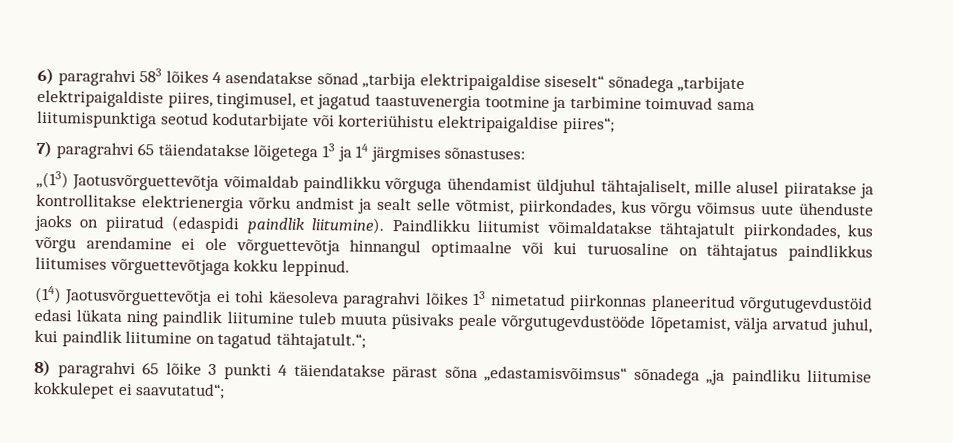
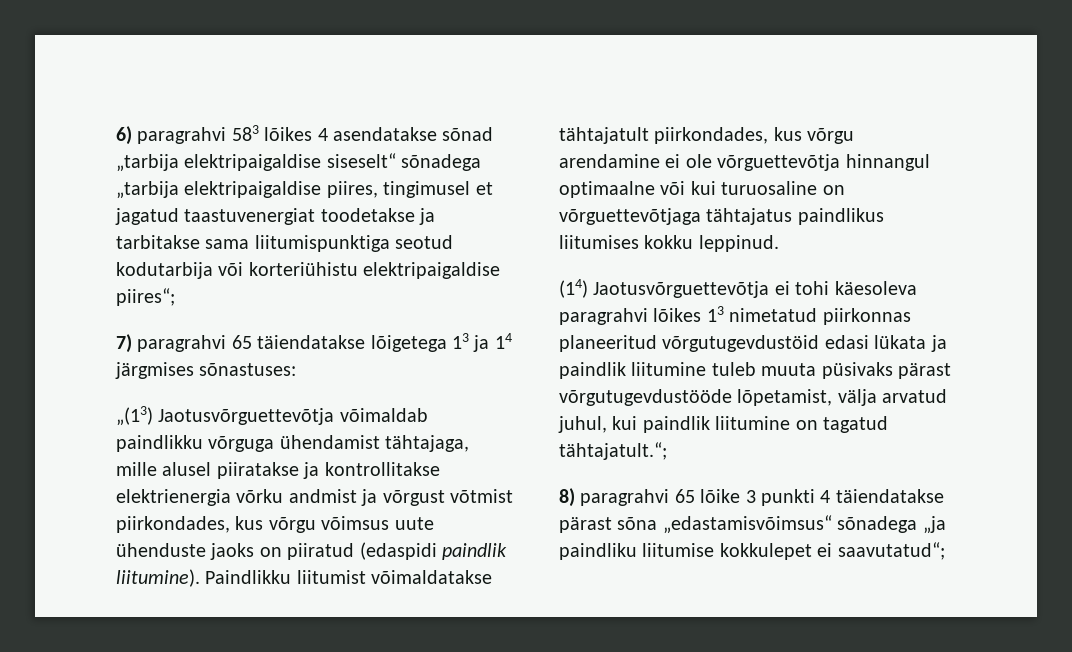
[677,76,746,94] [37,89,714,113] „tarbijate elektripaigaldiste piires, tingimusel, et jagatud taastuvenergia tootmine ja tarbimine toimuvad -> [116,181,493,199] [115,208,436,225] [116,235,200,249] „tarbija elektripaigaldise piires, tingimusel et jagatud taastuvenergiat toodetakse ja tarbitakse
[212,112,310,131] kodutarbijate -> [116,262,213,279] kodutarbija
[536,178,690,197] üldjuhul tähtajaliselt, -> [385,435,470,452] tähtajaga,
[377,197,514,215] sealt selle võtmist, -> [382,489,513,506] võrgust võtmist
[706,243,873,262] [35,256,230,276] tähtajatus paindlikkus liitumises võrguettevõtjaga -> [559,208,884,225] [559,235,639,249] võrguettevõtjaga tähtajatus paindlikus liitumises
[126,310,159,327] ning -> [930,335,947,352] ja
[458,313,498,331] peale -> [898,363,951,379] pärast

